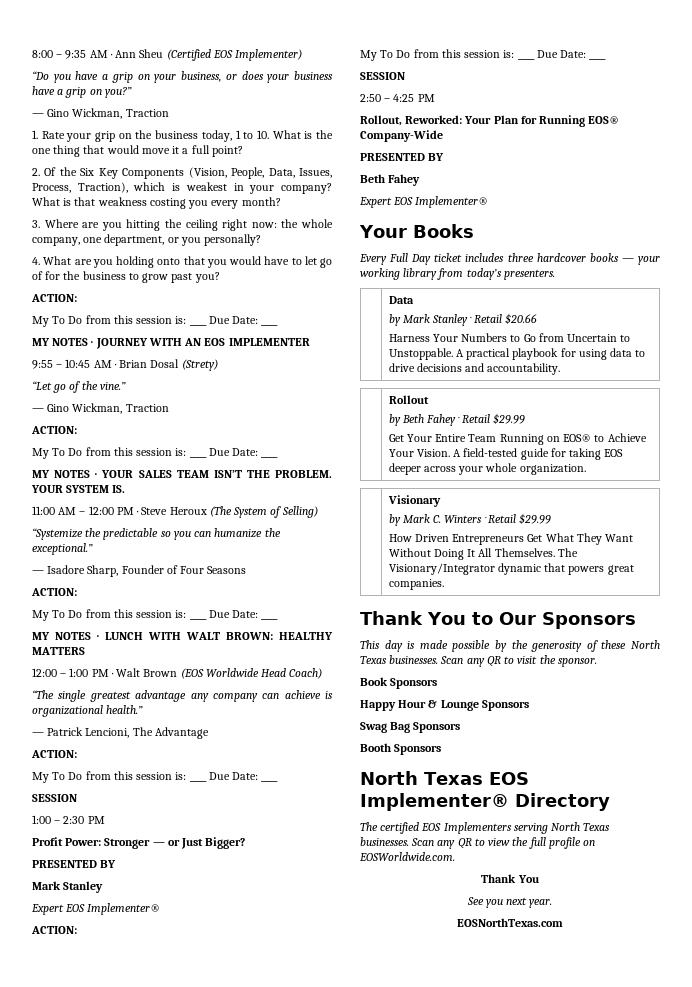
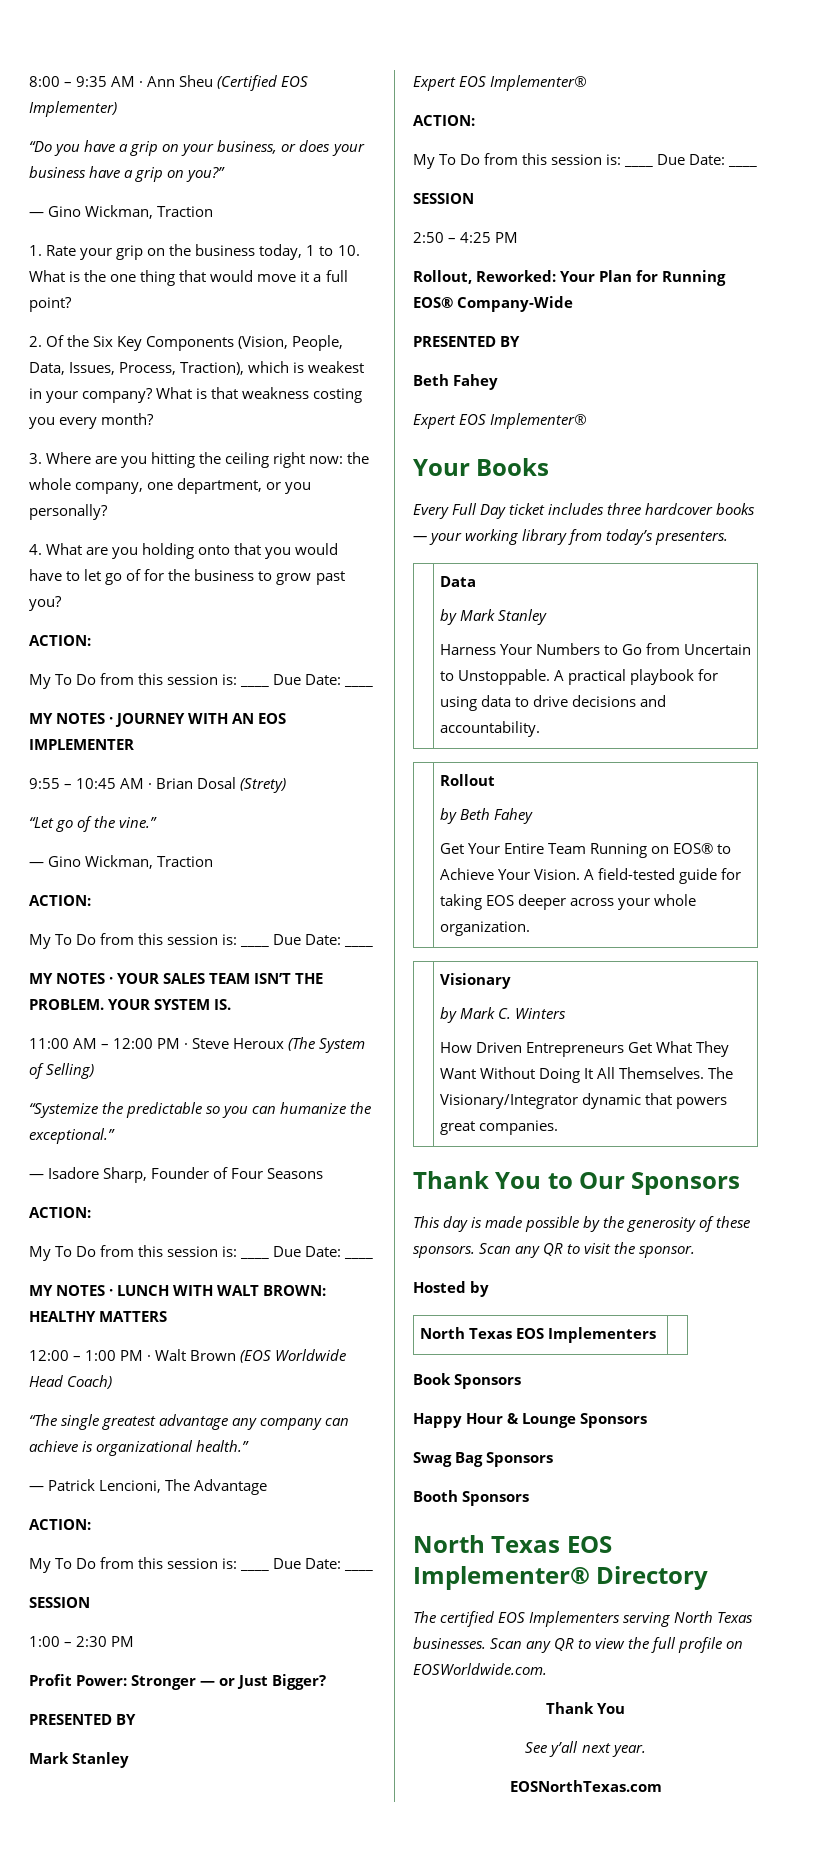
[470,313,537,324] · Retail $20.66 -> (547, 617) none
[458,413,525,424] · Retail $29.99 -> (533, 816) none
[484,513,552,524] · Retail $29.99 -> (566, 1013) none
[631,640,660,649] [360,655,439,664] North Texas businesses. -> [413,1246,475,1258] sponsors.
(597, 662) none -> [413,1281,490,1297] [419,1327,656,1343] // Hosted by // North Texas EOS Implementers |
[485,899,503,908] you -> [549,1741,579,1757] y’all

